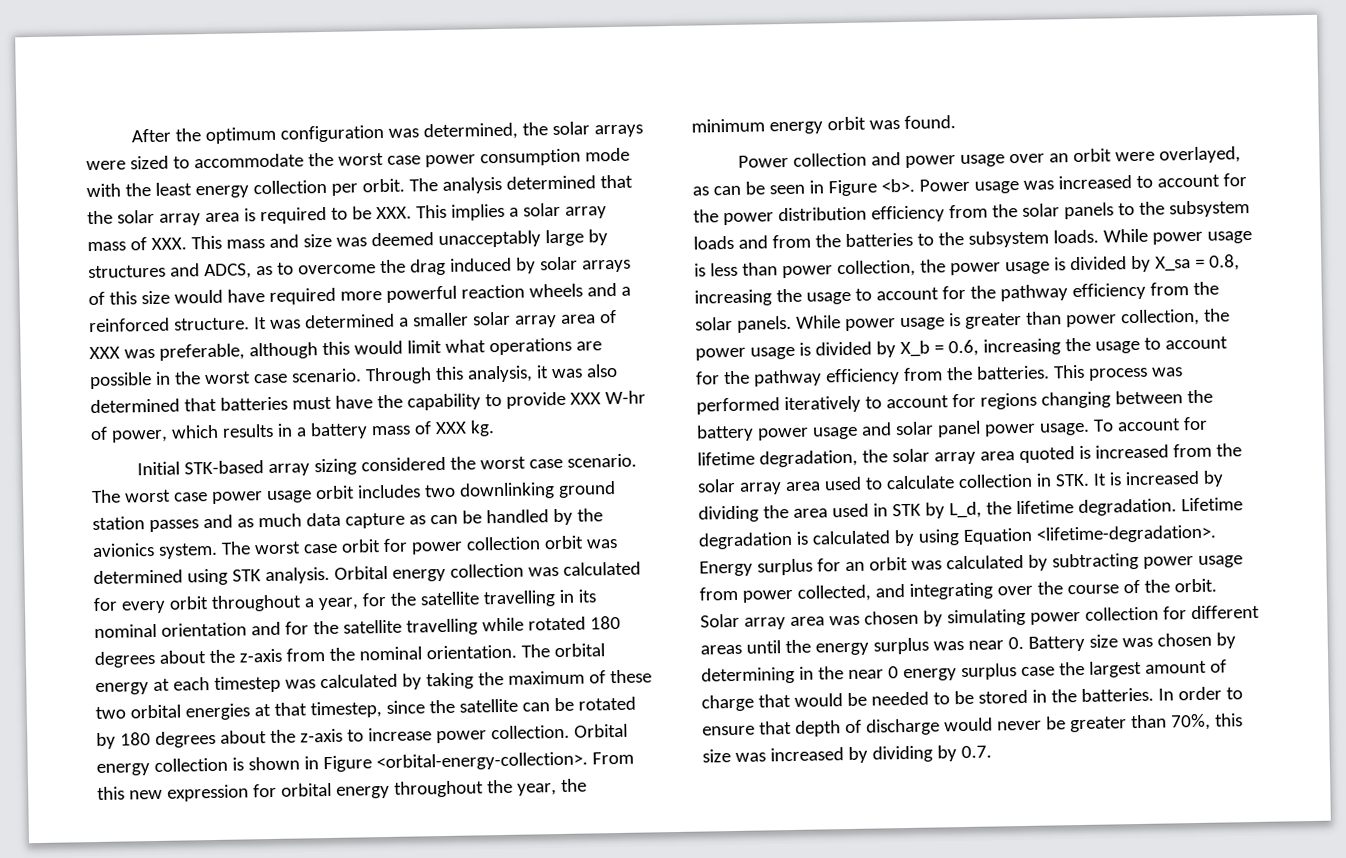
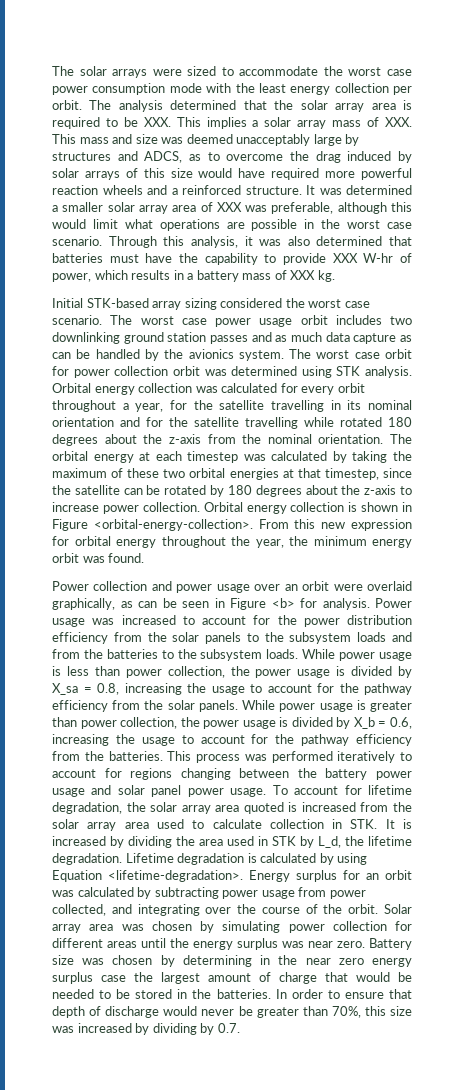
[130,122,548,145] After the optimum configuration was determined, the -> [52,66,74,76] The
[1158,146,1241,164] overlayed, -> [367,581,413,591] [52,598,115,610] overlaid graphically,
[880,178,915,193] <b>. -> [271,598,370,610] <b> for analysis.
[1007,636,1024,650] 0. -> [337,941,365,948] zero.
[887,666,899,679] 0 -> [338,958,364,965] zero

